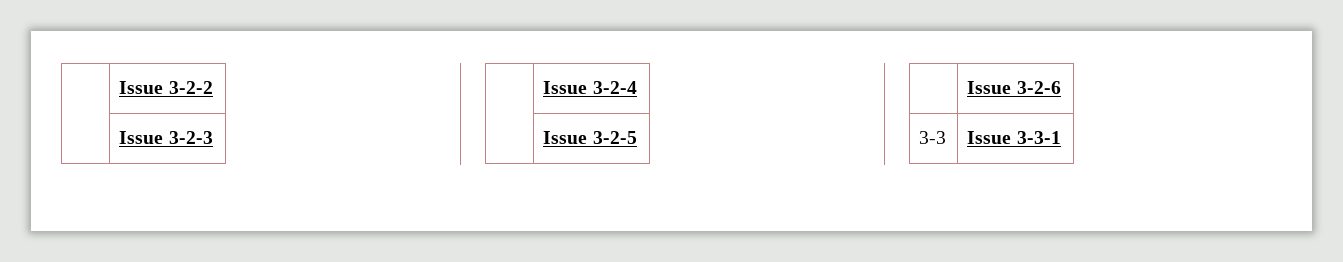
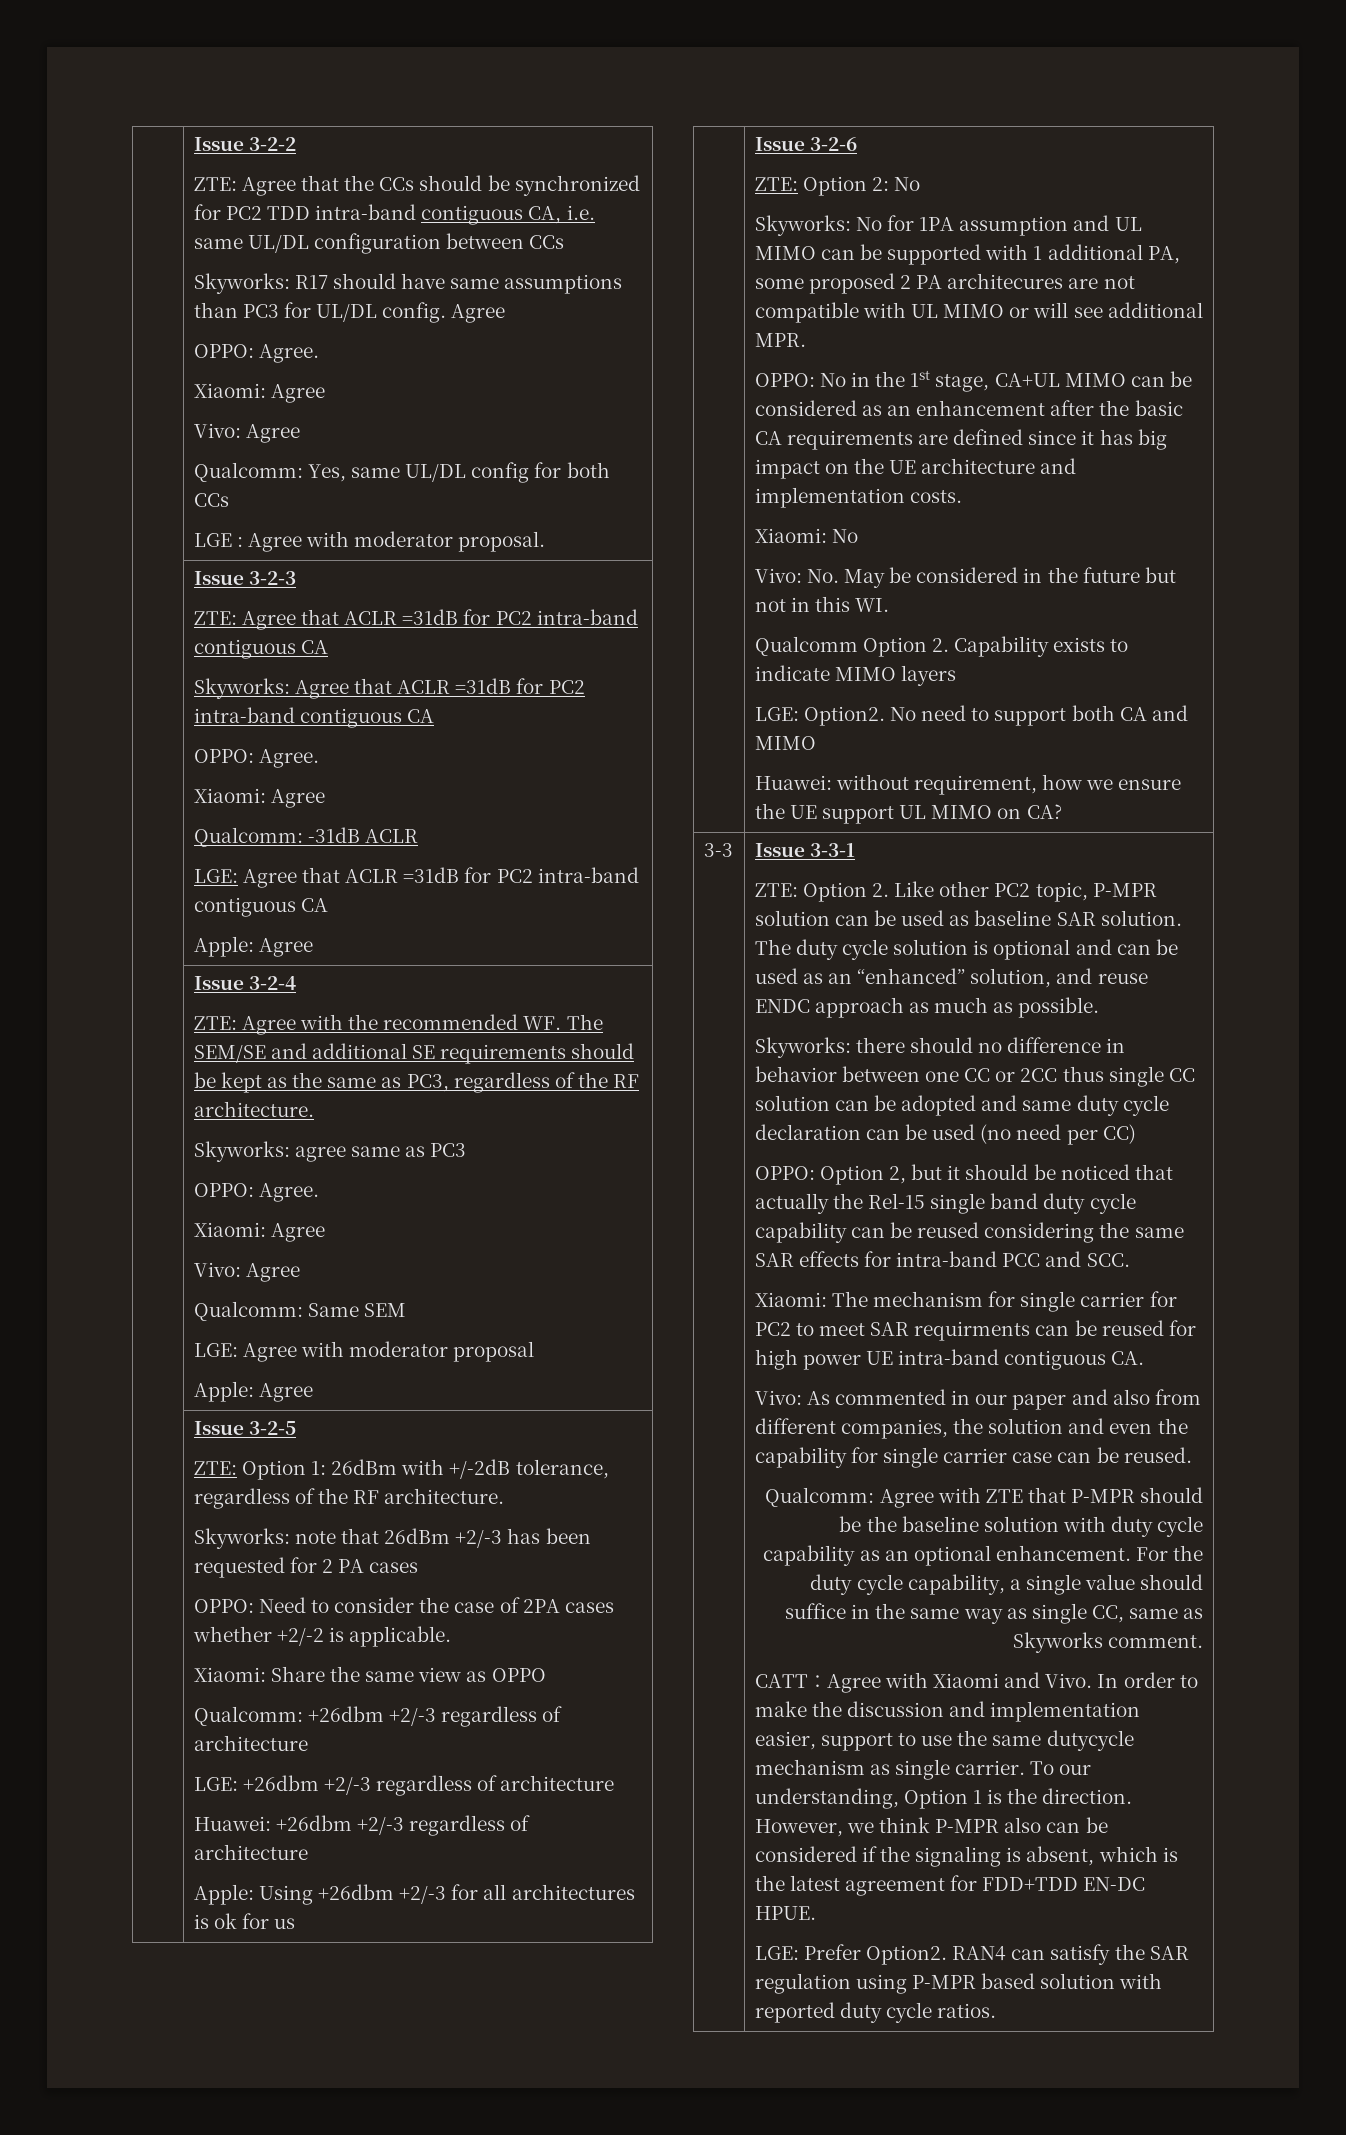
[119,131,213,144] [543,81,637,94] [543,131,637,144] [967,81,1061,94] [919,131,947,144] [967,131,1061,144] // | Issue 3-2-3 // | Issue 3-2-4 // | Issue 3-2-5 // | Issue 3-2-6 // 3-3 | Issue 3-3-1 -> [193,175,640,196] [193,204,595,225] [193,233,565,254] [193,273,623,294] [193,302,506,323] [193,344,319,363] [193,383,325,403] [193,423,300,443] [193,462,610,483] [193,493,229,507] [193,531,546,552] [193,571,296,585] [193,609,638,630] [193,639,328,659] [193,678,585,699] [193,707,435,728] [193,749,319,768] [193,788,325,808] [193,827,419,847] [193,867,639,888] [193,897,328,917] [193,936,313,957] [193,976,296,990] [193,1014,603,1035] [193,1043,635,1064] [193,1072,640,1093] [193,1101,314,1117] [193,1141,467,1162] [193,1183,319,1202] [193,1222,325,1242] [193,1262,300,1282] [193,1301,407,1321] [193,1341,535,1362] [193,1381,313,1402] [193,1421,296,1435] [193,1459,609,1480] [193,1488,505,1509] [193,1528,591,1549] [193,1557,419,1578] [193,1597,614,1613] [192,1626,452,1647] [193,1666,546,1682] [193,1706,563,1727] [193,1735,308,1751] [193,1775,615,1796] [193,1815,531,1836] [193,1844,308,1860] [193,1884,635,1905] [193,1913,296,1929] [754,137,857,151] [754,176,921,196] [754,215,1142,236] [754,244,1180,265] [754,273,1135,294] [754,302,1203,323] [754,333,806,347] [754,370,1192,392] [754,400,1183,416] [754,429,1167,450] [754,458,1077,479] [754,487,962,508] [754,528,858,543] [754,567,1176,588] [754,596,890,612] [754,636,1129,657] [754,665,957,686] [754,705,1188,726] [754,736,816,750] [754,774,1182,795] [754,803,1062,824] [703,843,733,857] [754,843,855,857] [754,881,1157,902] [754,910,1182,926] [754,939,1178,960] [754,968,1148,988] [754,997,1100,1018] [754,1037,1126,1058] [754,1066,1195,1087] [754,1095,1169,1116] [754,1124,1136,1145] [754,1164,1173,1185] [754,1193,1136,1214] [754,1222,1184,1243] [754,1251,1130,1267] [754,1291,1177,1312] [754,1320,1196,1341] [754,1349,1145,1370] [754,1389,1201,1410] [754,1418,1188,1439] [754,1447,1192,1468] [765,1487,1204,1508] [839,1516,1204,1537] [763,1545,1204,1566] [810,1574,1204,1595] [785,1603,1204,1624] [1013,1632,1204,1653] [754,1672,1198,1693] [754,1701,1141,1722] [754,1730,1134,1751] [754,1759,1092,1780] [754,1788,1133,1809] [754,1817,1108,1837] [754,1846,1178,1867] [754,1875,1146,1896] [754,1906,816,1920] [754,1944,1189,1965] [754,1973,1163,1994] [754,2002,997,2023] // ZTE: Agree that the CCs should be synchronized for PC2 TDD intra-band contiguous CA, i.e. same UL/DL configuration between CCs // Skyworks: R17 should have same assumptions than PC3 for UL/DL config. Agree // OPPO: Agree. // Xiaomi: Agree // Vivo: Agree // Qualcomm: Yes, same UL/DL config for both CCs // LGE : Agree with moderator proposal. // | Issue 3-2-3 // ZTE: Agree that ACLR =31dB for PC2 intra-band contiguous CA // Skyworks: Agree that ACLR =31dB for PC2 intra-band contiguous CA // OPPO: Agree. // Xiaomi: Agree // Qualcomm: -31dB ACLR // LGE: Agree that ACLR =31dB for PC2 intra-band contiguous CA // Apple: Agree // | Issue 3-2-4 // ZTE: Agree with the recommended WF. The SEM/SE and additional SE requirements should be kept as the same as PC3, regardless of the RF architecture. // Skyworks: agree same as PC3 // OPPO: Agree. // Xiaomi: Agree // Vivo: Agree // Qualcomm: Same SEM // LGE: Agree with moderator proposal // Apple: Agree // | Issue 3-2-5 // ZTE: Option 1: 26dBm with +/-2dB tolerance, regardless of the RF architecture. // Skyworks: note that 26dBm +2/-3 has been requested for 2 PA cases // OPPO: Need to consider the case of 2PA cases whether +2/-2 is applicable. // Xiaomi: Share the same view as OPPO // Qualcomm: +26dbm +2/-3 regardless of architecture // LGE: +26dbm +2/-3 regardless of architecture // Huawei: +26dbm +2/-3 regardless of architecture // Apple: Using +26dbm +2/-3 for all architectures is ok for us // | Issue 3-2-6 // ZTE: Option 2: No // Skyworks: No for 1PA assumption and UL MIMO can be supported with 1 additional PA, some proposed 2 PA architecures are not compatible with UL MIMO or will see additional MPR. // OPPO: No in the 1st stage, CA+UL MIMO can be considered as an enhancement after the basic CA requirements are defined since it has big impact on the UE architecture and implementation costs. // Xiaomi: No // Vivo: No. May be considered in the future but not in this WI. // Qualcomm Option 2. Capability exists to indicate MIMO layers // LGE: Option2. No need to support both CA and MIMO // Huawei: without requirement, how we ensure the UE support UL MIMO on CA? // 3-3 | Issue 3-3-1 // ZTE: Option 2. Like other PC2 topic, P-MPR solution can be used as baseline SAR solution. The duty cycle solution is optional and can be used as an “enhanced” solution, and reuse ENDC approach as much as possible. // Skyworks: there should no difference in behavior between one CC or 2CC thus single CC solution can be adopted and same duty cycle declaration can be used (no need per CC) // OPPO: Option 2, but it should be noticed that actually the Rel-15 single band duty cycle capability can be reused considering the same SAR effects for intra-band PCC and SCC. // Xiaomi: The mechanism for single carrier for PC2 to meet SAR requirments can be reused for high power UE intra-band contiguous CA. // Vivo: As commented in our paper and also from different companies, the solution and even the capability for single carrier case can be reused. // Qualcomm: Agree with ZTE that P-MPR should be the baseline solution with duty cycle capability as an optional enhancement. For the duty cycle capability, a single value should suffice in the same way as single CC, same as Skyworks comment. // CATT：Agree with Xiaomi and Vivo. In order to make the discussion and implementation easier, support to use the same dutycycle mechanism as single carrier. To our understanding, Option 1 is the direction. However, we think P-MPR also can be considered if the signaling is absent, which is the latest agreement for FDD+TDD EN-DC HPUE. // LGE: Prefer Option2. RAN4 can satisfy the SAR regulation using P-MPR based solution with reported duty cycle ratios.

